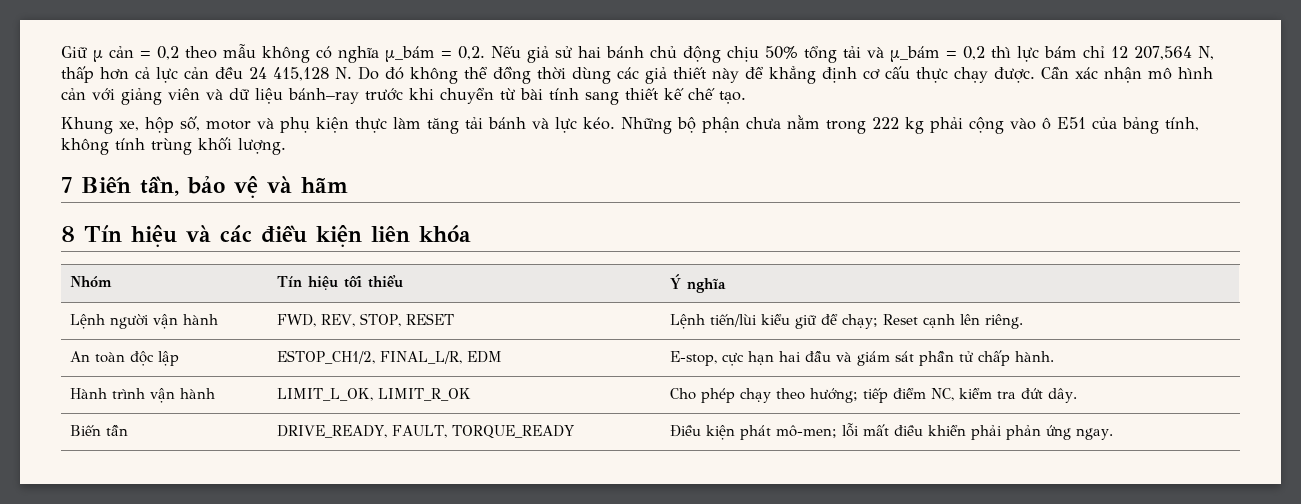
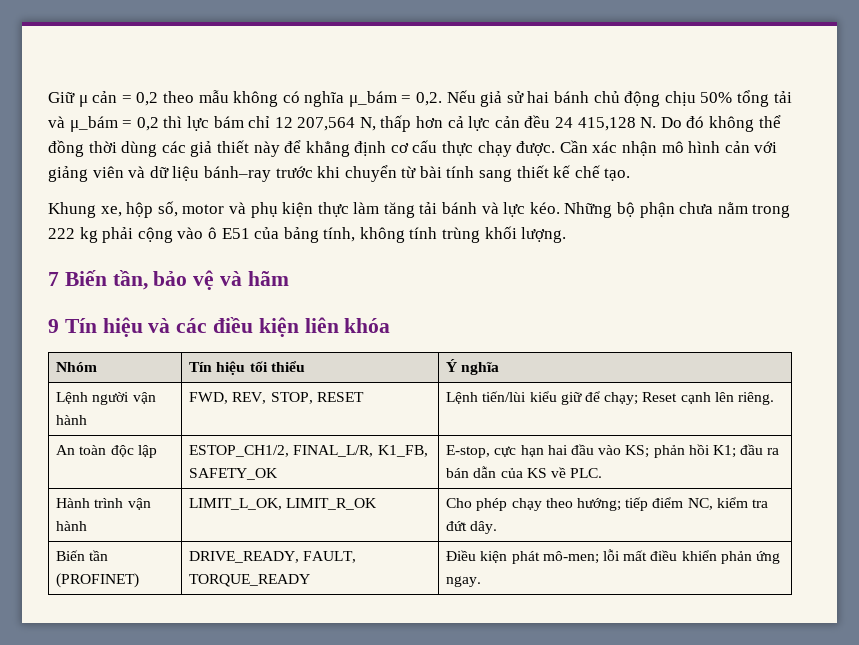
[61,226,75,242] 8 -> [48,319,59,333] 9
[466,351,502,363] EDM -> [377,445,428,457] [189,468,279,480] K1_FB, SAFETY_OK
[835,350,1054,366] và giám sát phần tử chấp hành. -> [598,444,780,458] [446,466,603,478] vào KS; phản hồi K1; đầu ra bán dẫn của KS về PLC.
(128, 430) none -> [56,573,140,588] (PROFINET)
[970,425,1002,440] phải -> (717, 555) none

